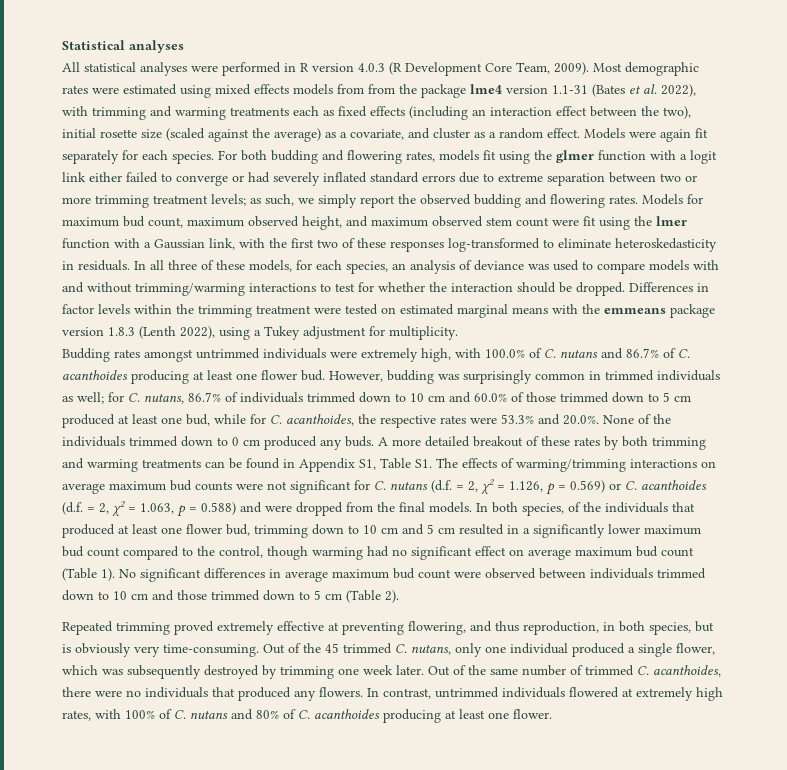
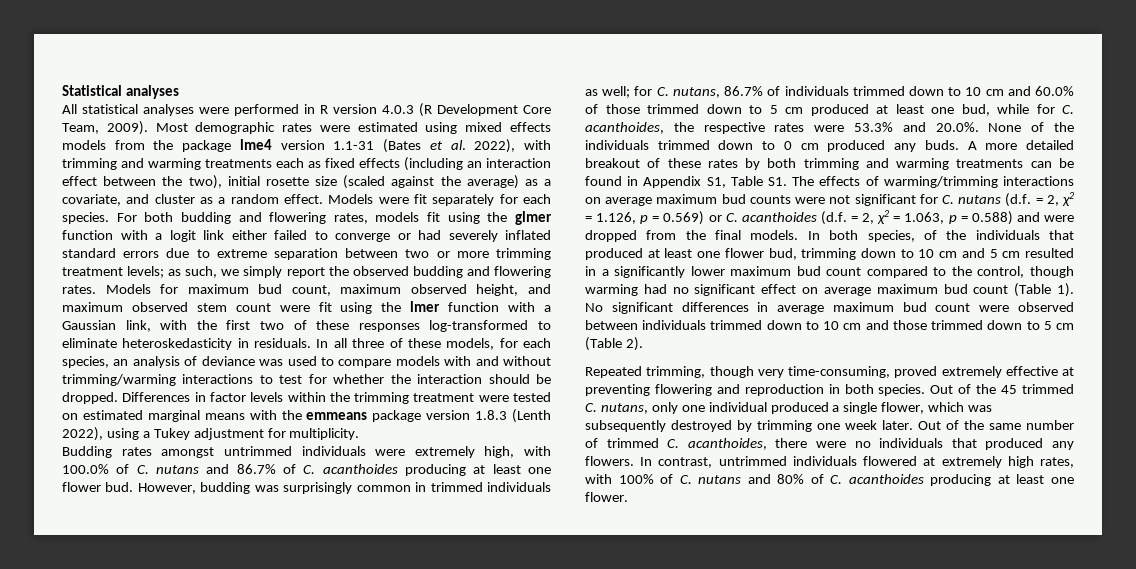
[368,84,395,94] from -> (145, 145) none
[660,129,691,142] again -> (409, 200) none
[116,622,170,635] trimming -> [646,366,890,378] trimming, though very time-consuming,
[408,621,714,635] [62,643,259,657] flowering, and thus reproduction, in both species, but is obviously very time-consuming. -> [654,384,926,396] flowering and reproduction in both species.

